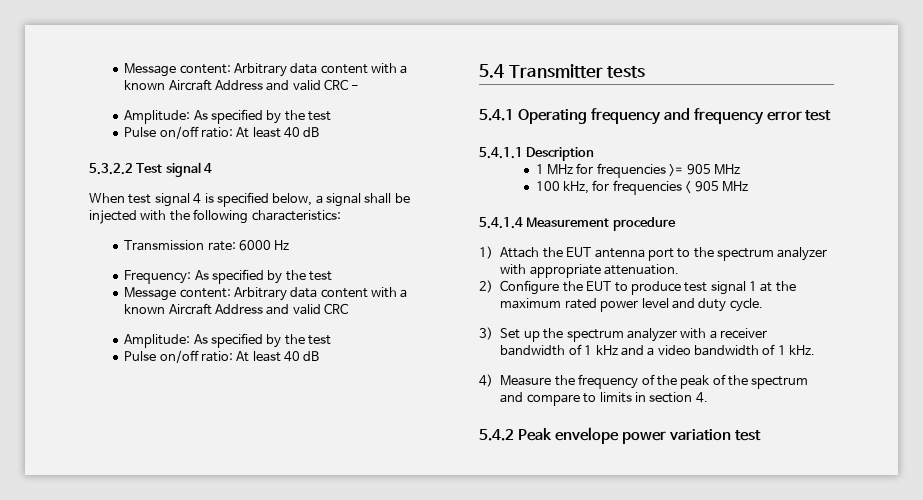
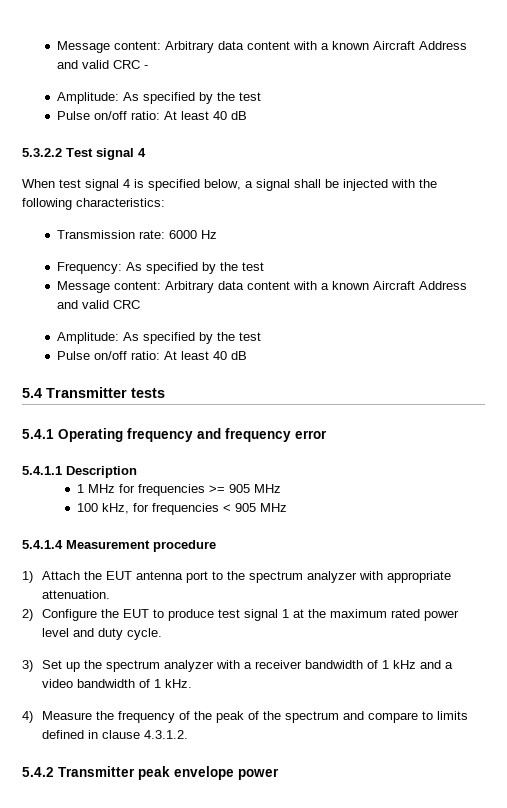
[805,110,832,121] test -> (327, 434) none
[634,392,708,403] [479,427,761,444] in section 4. // 5.4.2 Peak envelope power variation test -> [42,730,189,739] [22,766,279,780] defined in clause 4.3.1.2. // 5.4.2 Transmitter peak envelope power

